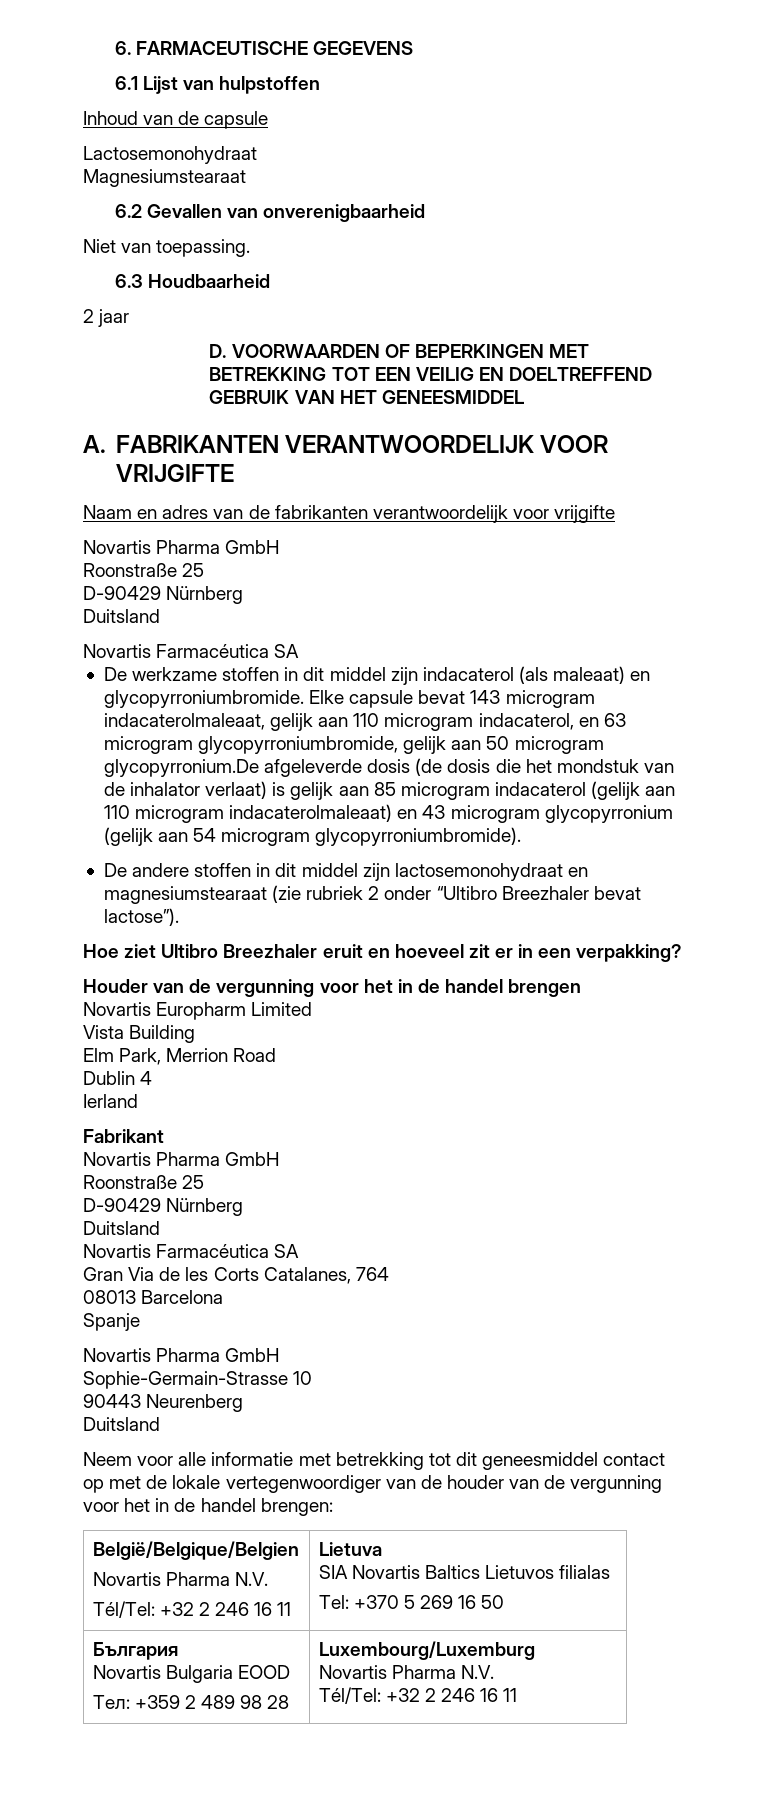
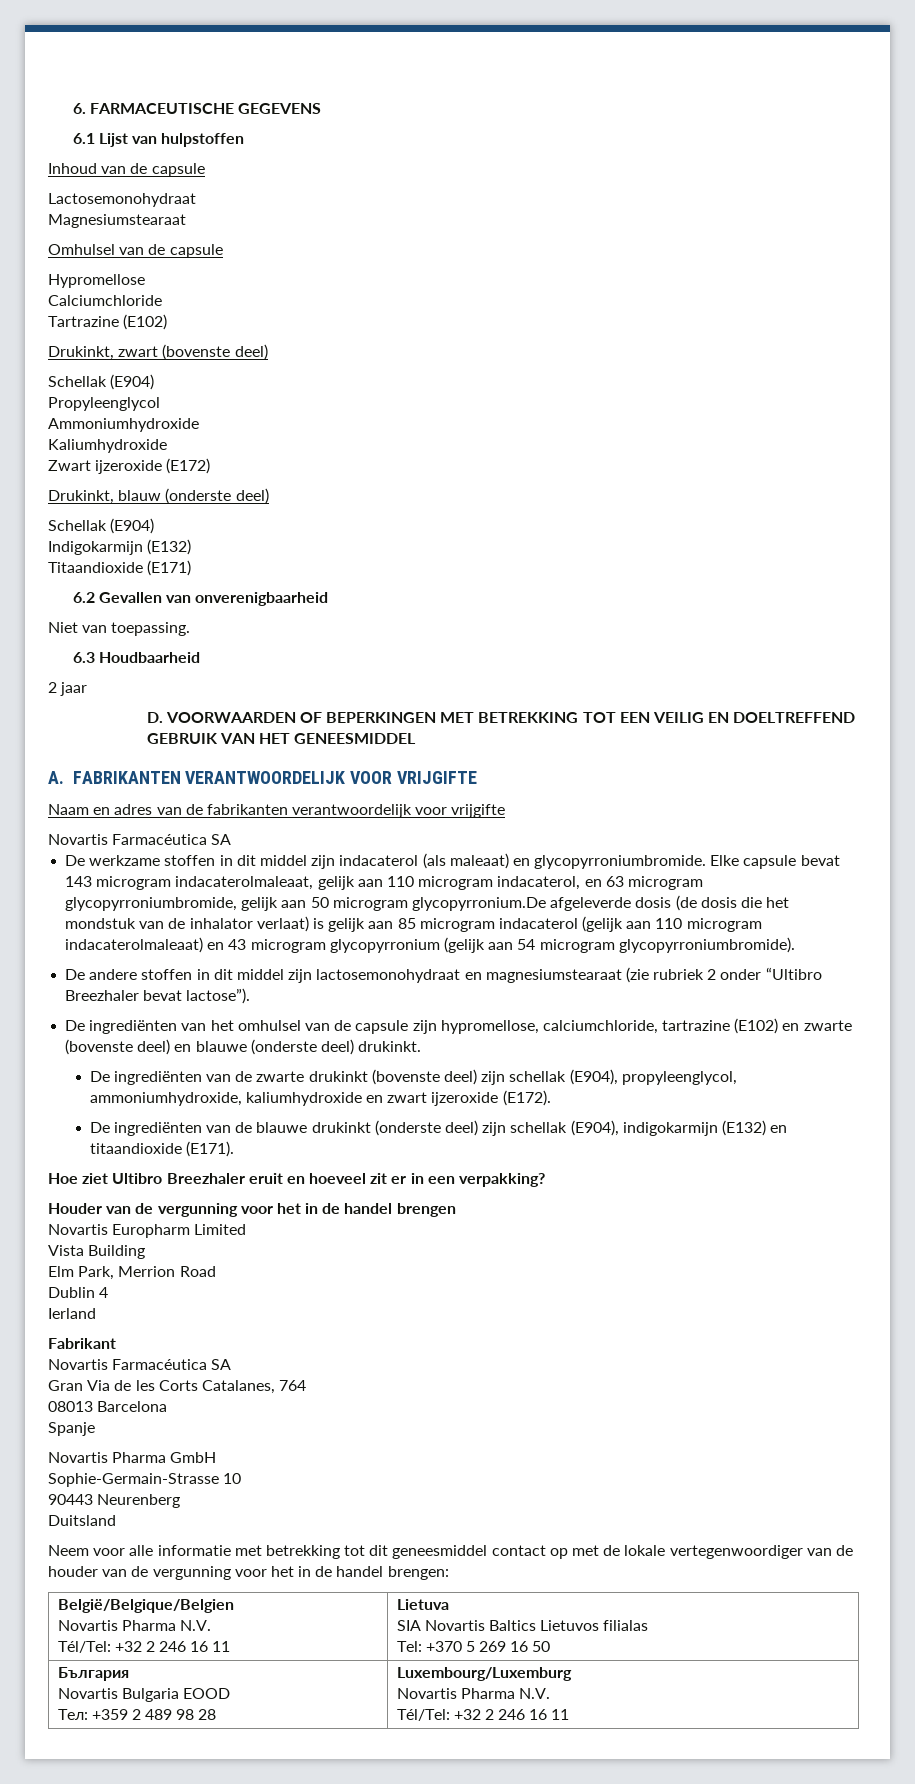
(246, 178) none -> [48,244,223,258] [48,274,145,288] [48,295,162,306] [48,314,168,330] [48,344,268,360] [48,374,155,390] [48,397,160,411] [48,418,199,432] [48,439,167,453] [48,458,211,474] [48,488,269,504] [48,518,155,534] [48,539,192,555] [48,560,192,576] // Omhulsel van de capsule // Hypromellose // Calciumchloride // Tartrazine (E102) // Drukinkt, zwart (bovenste deel) // Schellak (E904) // Propyleenglycol // Ammoniumhydroxide // Kaliumhydroxide // Zwart ijzeroxide (E172) // Drukinkt, blauw (onderste deel) // Schellak (E904) // Indigokarmijn (E132) // Titaandioxide (E171)
[83,540,280,554] [83,563,205,577] [83,586,244,604] [83,609,160,623] // Novartis Pharma GmbH // Roonstraße 25 // D-90429 Nürnberg // Duitsland -> (506, 811) none
(179, 917) none -> [65,1018,852,1034] [65,1039,422,1055] [89,1069,737,1085] [89,1090,551,1106] [89,1120,788,1136] [89,1141,234,1157] // De ingrediënten van het omhulsel van de capsule zijn hypromellose, calciumchloride, tartrazine (E102) en zwarte (bovenste deel) en blauwe (onderste deel) drukinkt. // De ingrediënten van de zwarte drukinkt (bovenste deel) zijn schellak (E904), propyleenglycol, ammoniumhydroxide, kaliumhydroxide en zwart ijzeroxide (E172). // De ingrediënten van de blauwe drukinkt (onderste deel) zijn schellak (E904), indigokarmijn (E132) en titaandioxide (E171).
[83,1152,280,1166] [83,1175,205,1189] [83,1198,244,1216] [83,1221,160,1235] // Novartis Pharma GmbH // Roonstraße 25 // D-90429 Nürnberg // Duitsland -> (116, 1343) none

